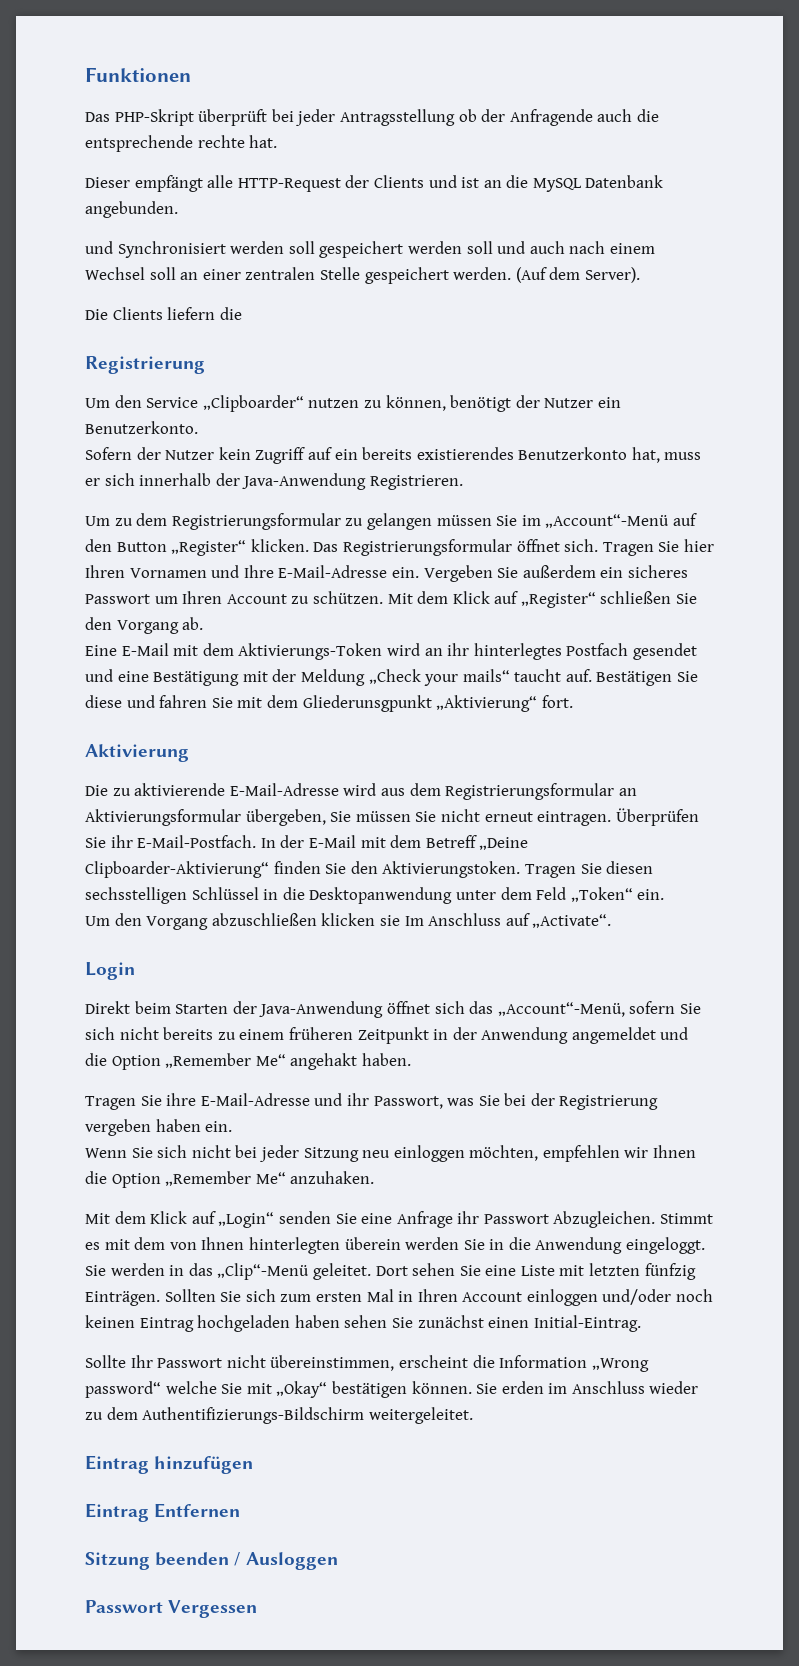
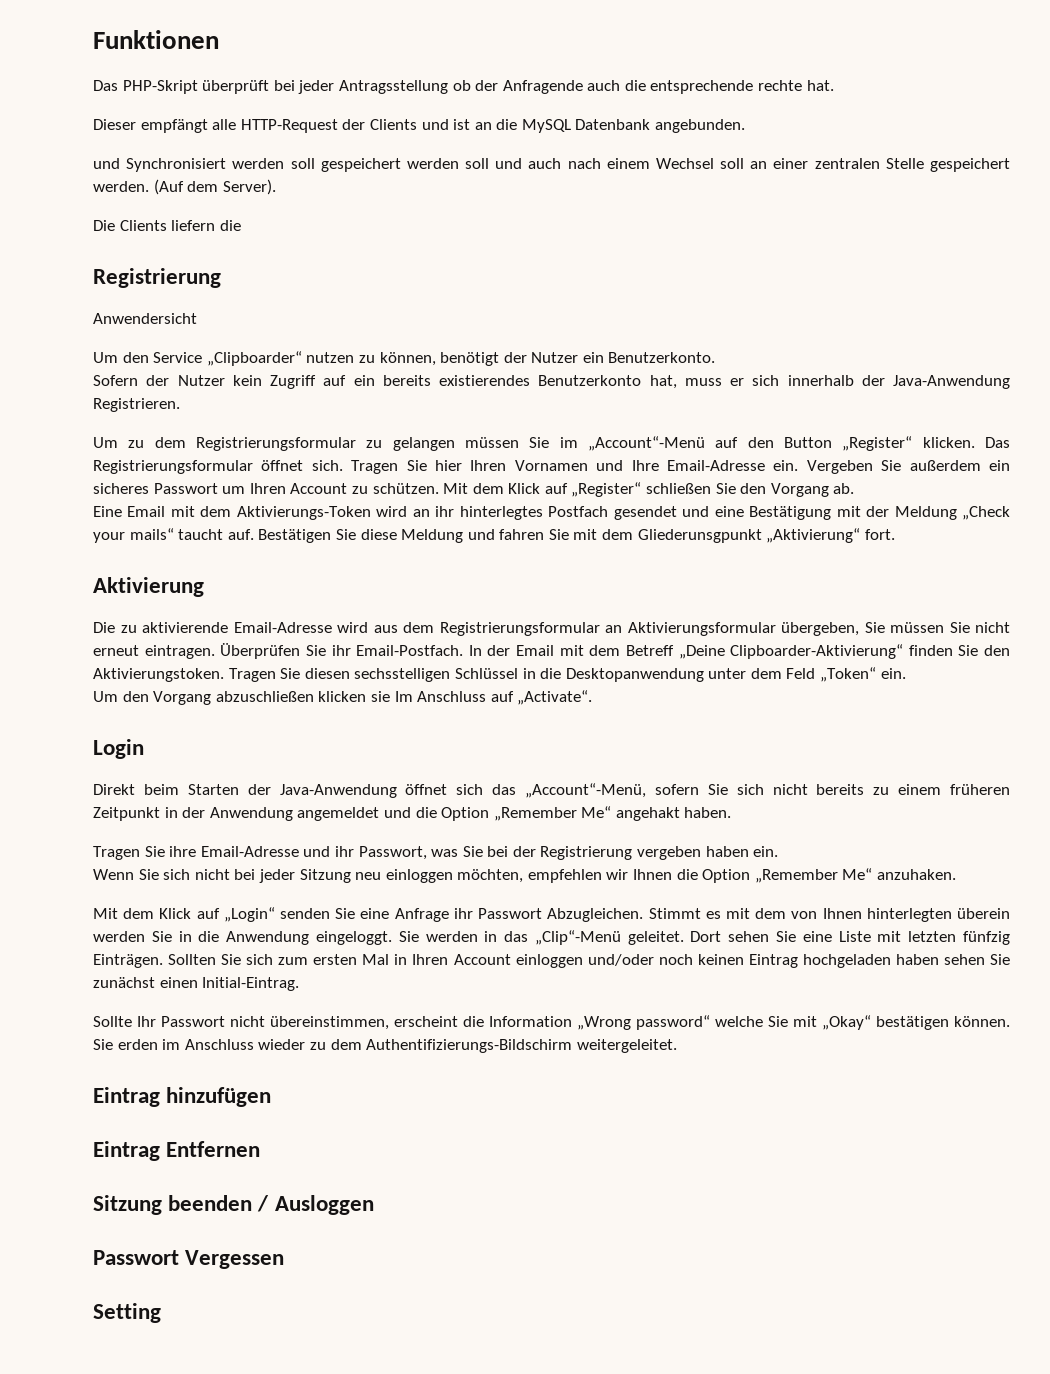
(205, 365) none -> [93,313,197,324] // Anwendersicht
[278,565,388,578] E-Mail-Adresse -> [666,460,765,471] Email-Adresse
[121,643,169,656] E-Mail -> [127,506,166,517] Email
(122, 701) none -> [401,529,464,543] Meldung
[229,783,339,796] E-Mail-Adresse -> [233,622,332,633] Email-Adresse
[137,835,257,848] E-Mail-Postfach. -> [356,645,464,656] Email-Postfach.
[308,835,356,848] E-Mail -> [516,645,554,656] Email
[200,1093,310,1106] E-Mail-Adresse -> [200,846,299,857] Email-Adresse
(258, 1609) none -> [93,1303,161,1323] // Setting

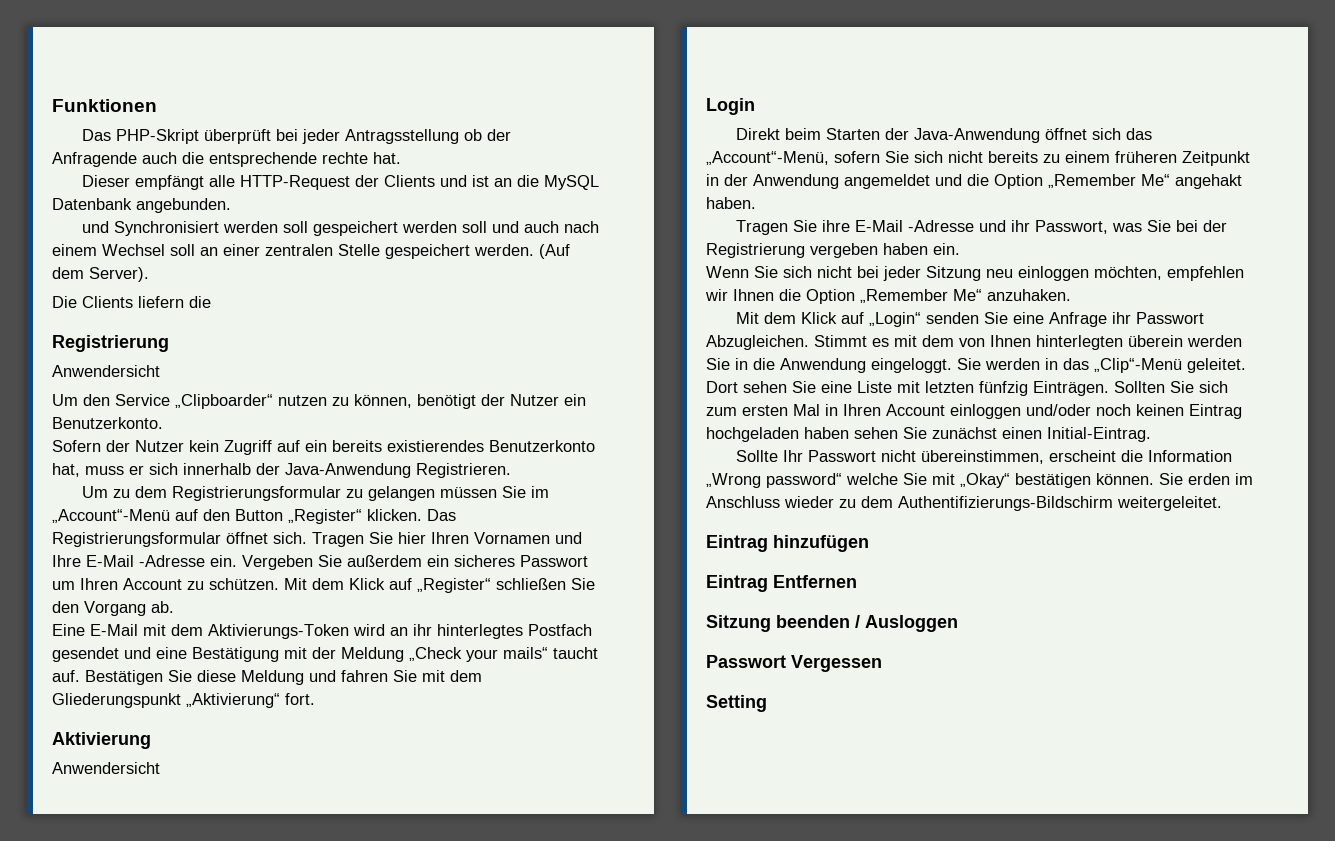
[666,460,765,471] Email-Adresse -> [86,555,205,567] E-Mail -Adresse
[127,506,166,517] Email -> [90,624,138,636] E-Mail
[637,529,762,543] Gliederunsgpunkt -> [52,693,181,708] Gliederungspunkt
[93,622,1010,636] [93,643,1010,659] [93,667,906,682] [93,690,593,705] Die zu aktivierende Email-Adresse wird aus dem Registrierungsformular an Aktivierungsformular übergeben, Sie müssen Sie nicht erneut eintragen. Überprüfen Sie ihr Email-Postfach. In der Email mit dem Betreff „Deine Clipboarder-Aktivierung“ finden Sie den Aktivierungstoken. Tragen Sie diesen sechsstelligen Schlüssel in die Desktopanwendung unter dem Feld „Token“ ein. // Um den Vorgang abzuschließen klicken sie Im Anschluss auf „Activate“. -> [52,762,160,774] Anwendersicht
[200,846,299,857] Email-Adresse -> [854,220,974,232] E-Mail -Adresse

